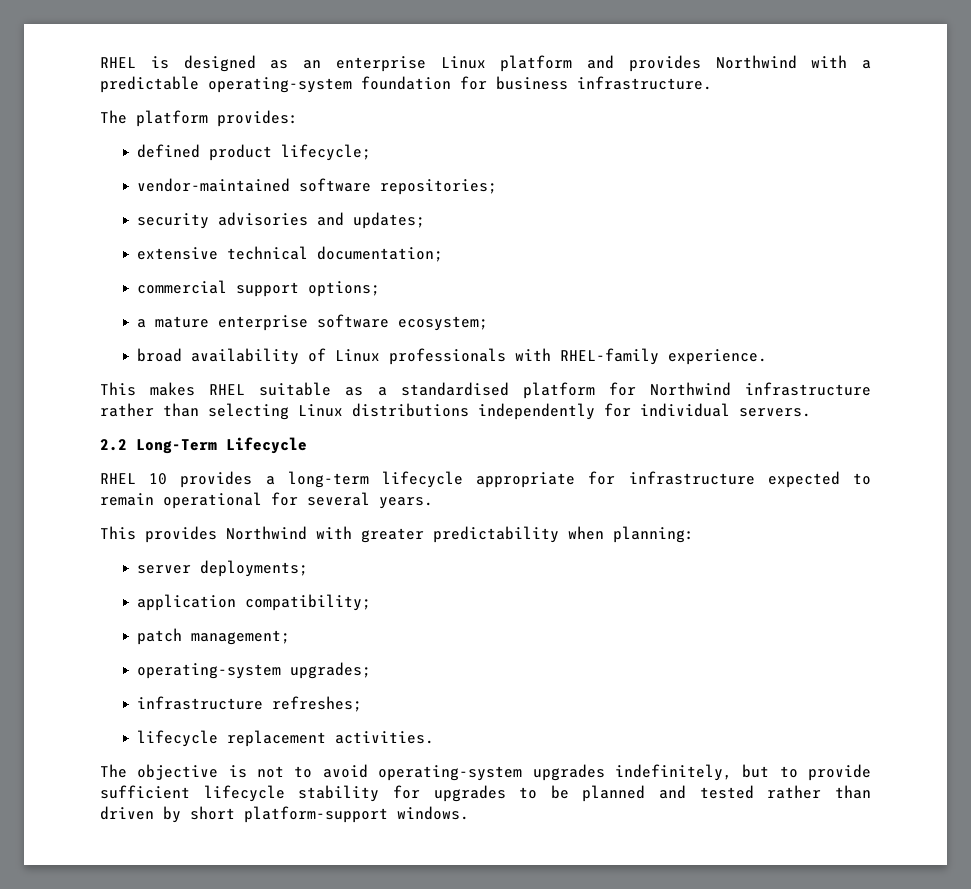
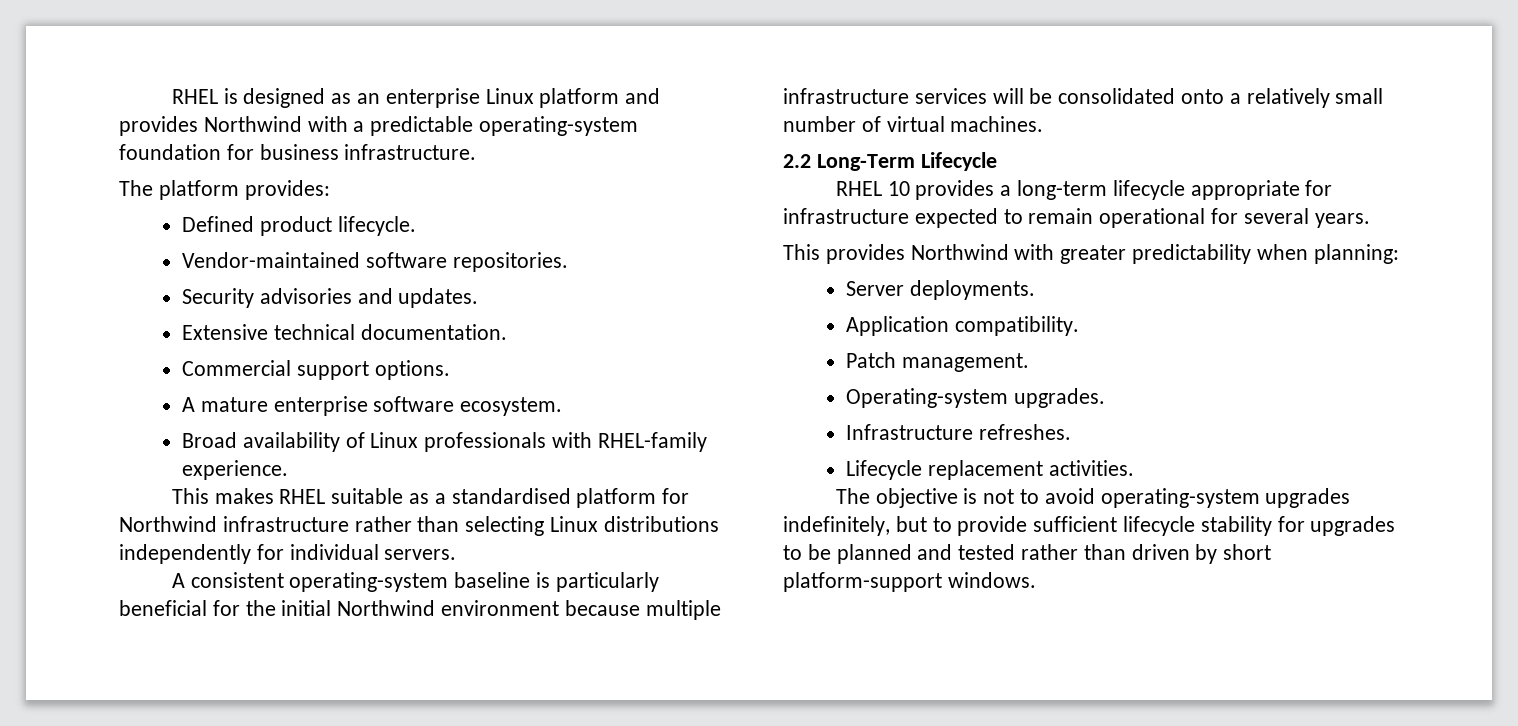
[136,144,371,161] [136,178,497,195] [136,212,425,229] [136,246,443,262] [136,280,380,297] [136,319,146,328] defined product lifecycle; // vendor-maintained software repositories; // security advisories and updates; // extensive technical documentation; // commercial support options; // a -> [181,216,416,236] [181,252,568,272] [181,288,479,308] [181,324,507,340] [181,360,450,380] [181,397,195,412] Defined product lifecycle. // Vendor-maintained software repositories. // Security advisories and updates. // Extensive technical documentation. // Commercial support options. // A
[397,316,488,331] [136,348,182,362] ecosystem; // broad -> [460,397,563,416] [181,432,237,448] ecosystem. // Broad
(811, 412) none -> [171,572,659,592] [119,600,721,620] [783,88,1384,108] [783,116,1044,132] // A consistent operating-system baseline is particularly beneficial for the initial Northwind environment because multiple infrastructure services will be consolidated onto a relatively small number of virtual machines.
[136,560,308,577] [136,594,371,611] [136,628,290,645] [136,662,371,679] [136,696,362,712] [136,730,218,747] server deployments; // application compatibility; // patch management; // operating-system upgrades; // infrastructure refreshes; // lifecycle -> [845,280,1035,300] [845,316,1079,336] [845,352,1029,372] [845,388,1105,408] [845,424,1071,440] [845,460,922,480] Server deployments. // Application compatibility. // Patch management. // Operating-system upgrades. // Infrastructure refreshes. // Lifecycle

